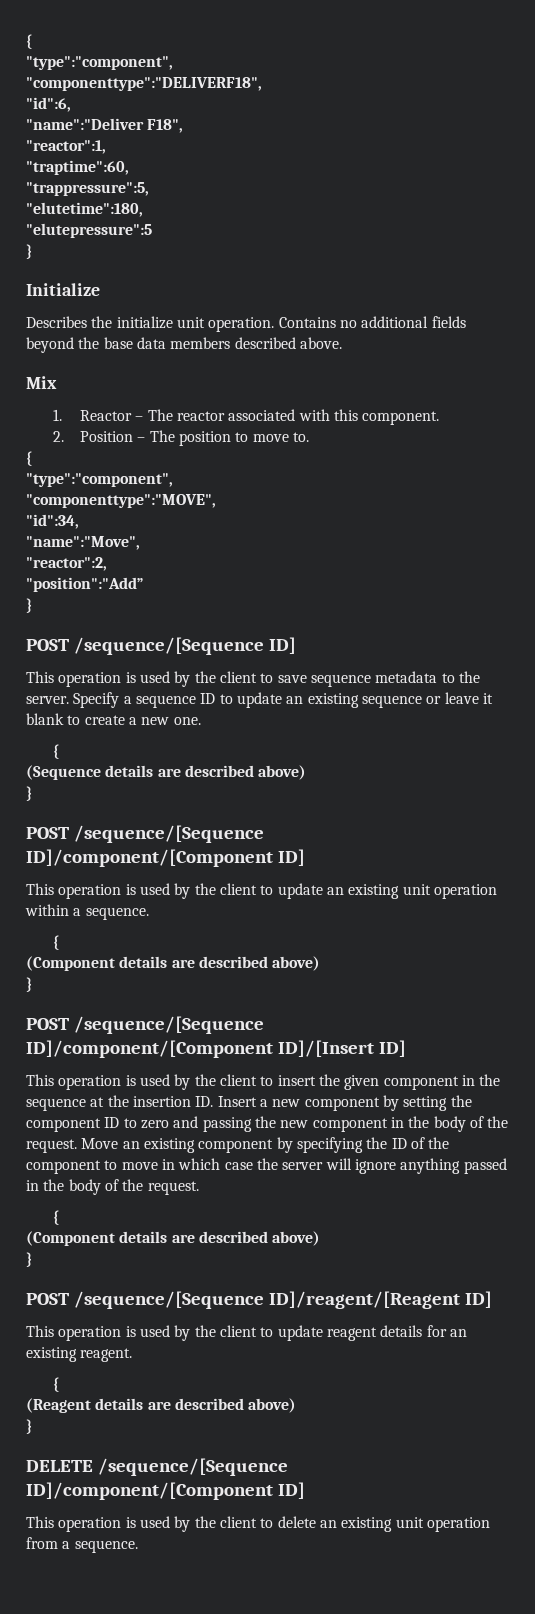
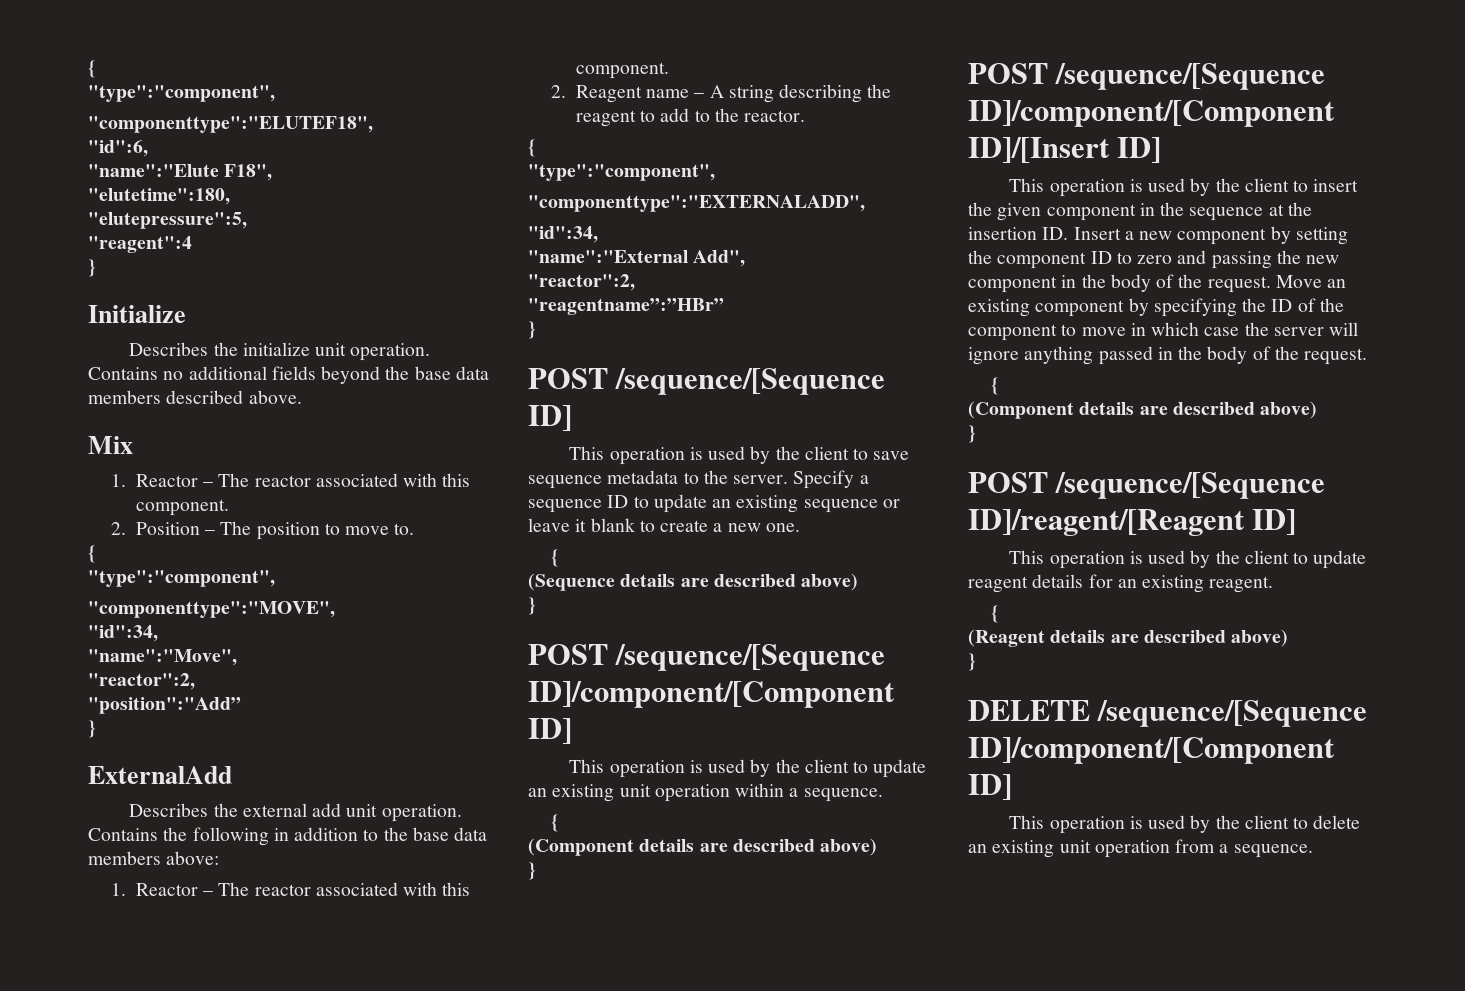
[26,34,32,49] [26,56,173,70] [26,77,262,91] { // "type":"component", // "componenttype":"DELIVERF18", -> [88,60,96,78] [88,85,275,102] [88,116,373,133] { // "type":"component", // "componenttype":"ELUTEF18",
[26,118,144,130] "name":"Deliver -> [88,164,219,177] "name":"Elute
[26,140,106,154] [26,160,129,175] [26,182,149,196] // "reactor":1, // "traptime":60, // "trappressure":5, -> (273, 172) none
[26,223,152,238] "elutepressure":5 -> [88,212,247,229] [88,236,192,253] "elutepressure":5, // "reagent":4
(32, 605) none -> [88,766,232,784] [129,803,462,822] [88,827,488,846] [88,851,220,865] [111,882,471,896] [575,62,669,79] [551,84,892,103] [575,108,806,127] [528,139,536,157] [528,164,715,181] [528,195,865,212] [528,226,598,243] [528,250,746,267] [528,274,635,291] [528,298,724,315] [528,321,536,339] // ExternalAdd // Describes the external add unit operation. Contains the following in addition to the base data members above: // 1. Reactor – The reactor associated with this component. // 2. Reagent name – A string describing the reagent to add to the reactor. // { // "type":"component", // "componenttype":"EXTERNALADD", // "id":34, // "name":"External Add", // "reactor":2, // "reagentname”:”HBr” // }

